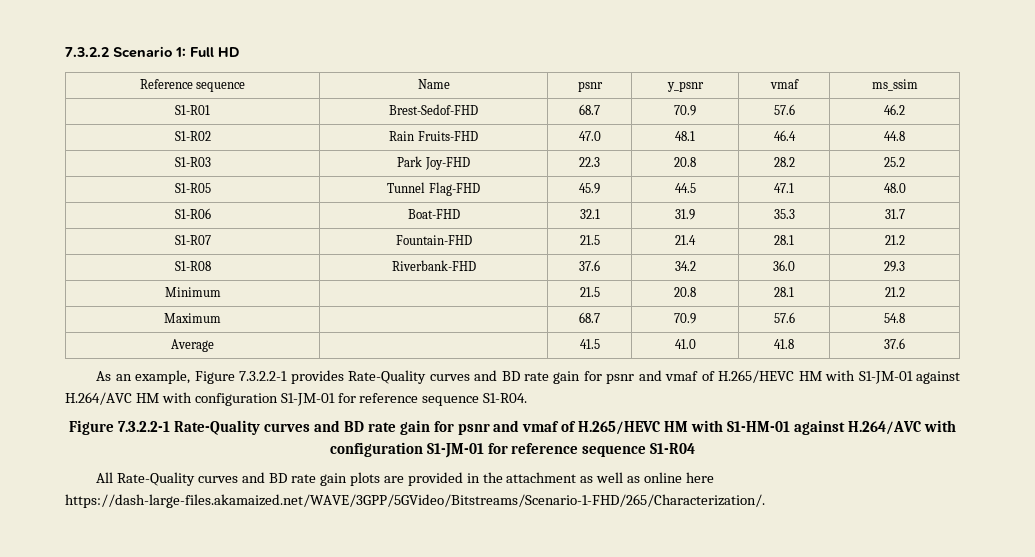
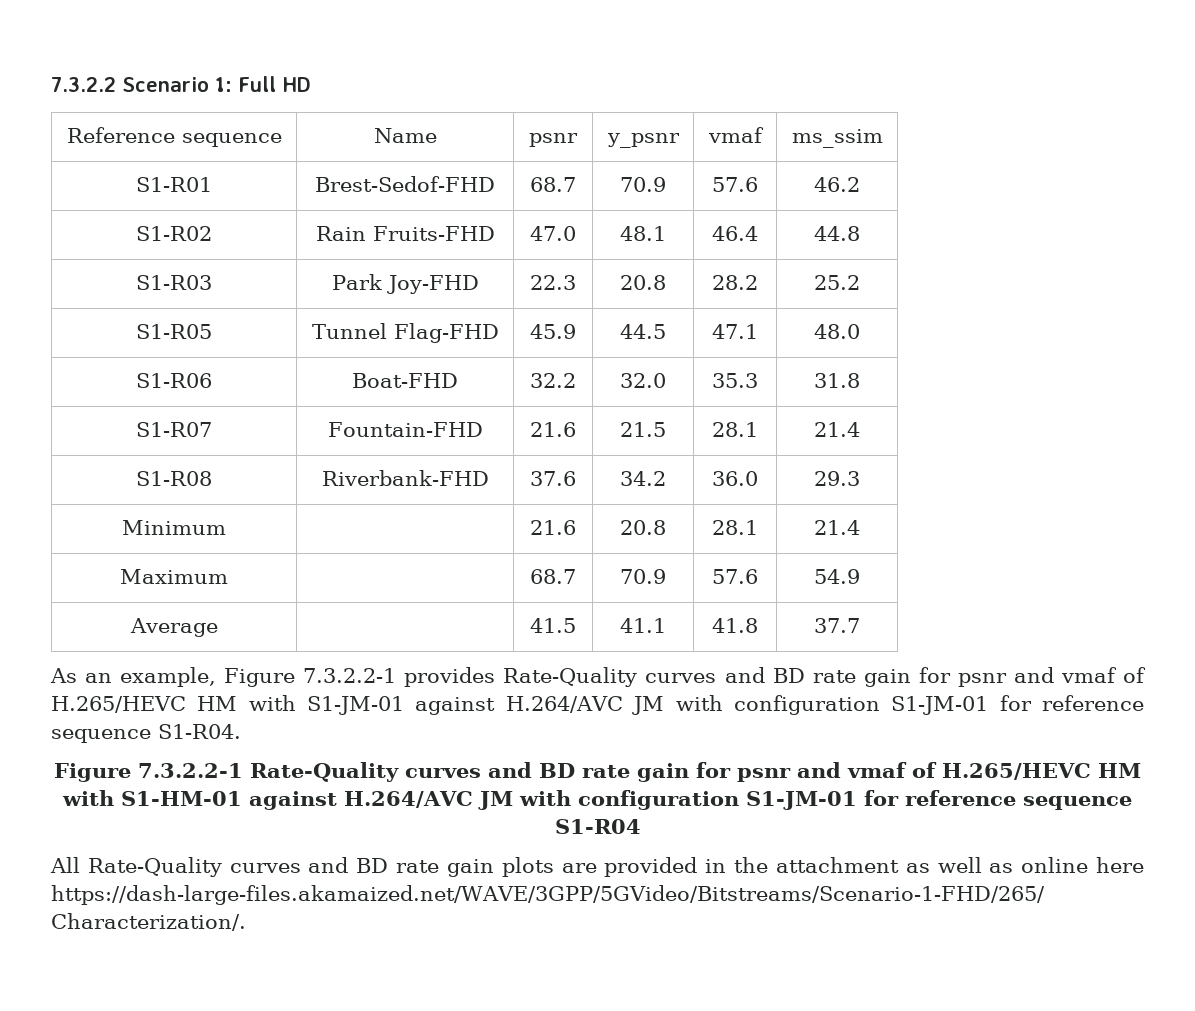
[579,209,600,219] [675,209,695,220] 32.1 | 31.9 -> [530,373,576,388] [620,373,666,388] 32.2 | 32.0
[884,209,905,219] 31.7 -> [814,373,860,388] 31.8
[579,235,600,245] [675,235,696,245] [774,235,794,245] [884,235,905,245] | 21.5 | 21.4 | 28.1 | 21.2 -> [530,422,576,437] [620,422,666,437] [712,422,758,437] [814,422,860,437] | 21.6 | 21.5 | 28.1 | 21.4
[579,287,600,297] 21.5 -> [530,520,576,535] 21.6
[884,287,905,297] 21.2 -> [814,520,860,535] 21.4
[884,313,905,323] 54.8 -> [814,569,860,584] 54.9
[674,339,696,349] 41.0 -> [620,618,666,633] 41.1
[884,338,905,349] 37.6 -> [814,618,860,633] 37.7
[135,393,159,403] HM -> [632,696,665,715] JM
(921, 428) none -> [477,791,513,810] JM

